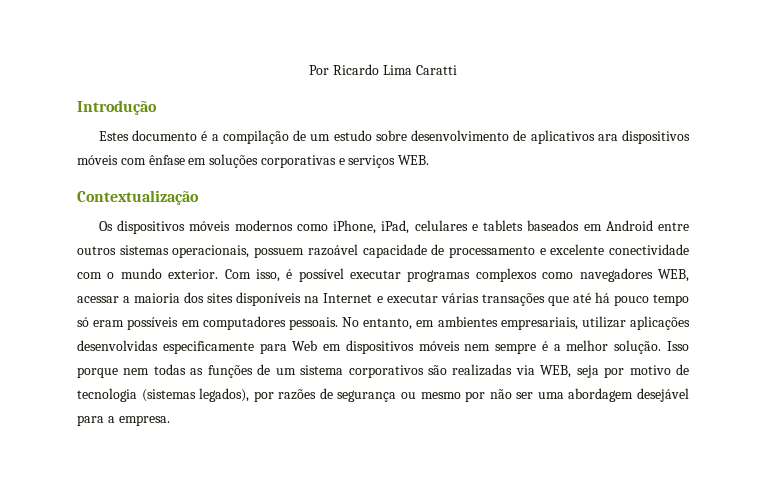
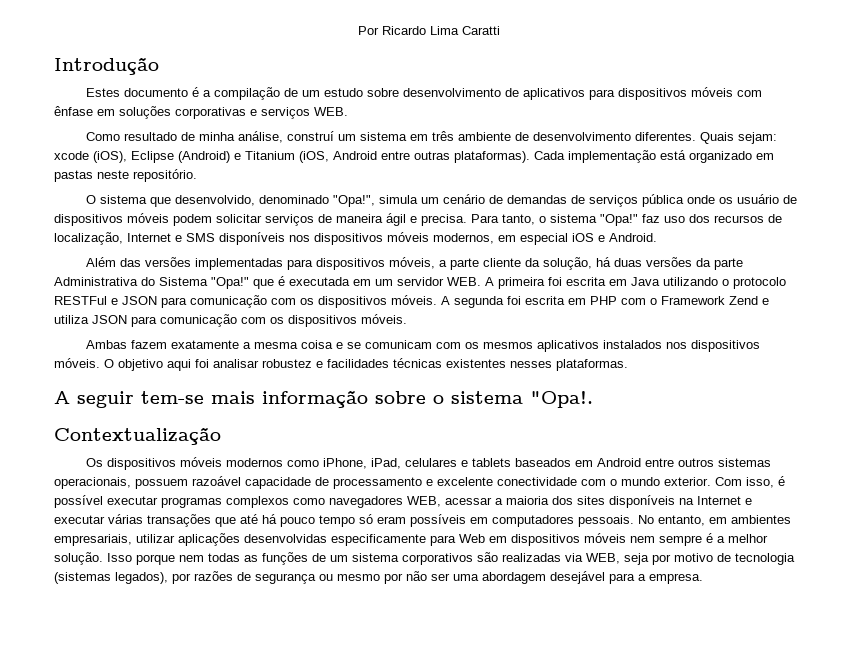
[597,134,618,141] ara -> [589,89,616,100] para
(430, 160) none -> [86,131,778,144] [54,150,774,163] [54,169,197,182] [86,194,798,207] [54,213,782,226] [54,232,657,245] [86,257,744,270] [54,276,786,289] [54,295,769,308] [54,314,407,327] [86,340,761,352] [54,358,628,371] [54,390,593,408] // Como resultado de minha análise, construí um sistema em três ambiente de desenvolvimento diferentes. Quais sejam: xcode (iOS), Eclipse (Android) e Titanium (iOS, Android entre outras plataformas). Cada implementação está organizado em pastas neste repositório. // O sistema que desenvolvido, denominado "Opa!", simula um cenário de demandas de serviços pública onde os usuário de dispositivos móveis podem solicitar serviços de maneira ágil e precisa. Para tanto, o sistema "Opa!" faz uso dos recursos de localização, Internet e SMS disponíveis nos dispositivos móveis modernos, em especial iOS e Android. // Além das versões implementadas para dispositivos móveis, a parte cliente da solução, há duas versões da parte Administrativa do Sistema "Opa!" que é executada em um servidor WEB. A primeira foi escrita em Java utilizando o protocolo RESTFul e JSON para comunicação com os dispositivos móveis. A segunda foi escrita em PHP com o Framework Zend e utiliza JSON para comunicação com os dispositivos móveis. // Ambas fazem exatamente a mesma coisa e se comunicam com os mesmos aplicativos instalados nos dispositivos móveis. O objetivo aqui foi analisar robustez e facilidades técnicas existentes nesses plataformas. // A seguir tem-se mais informação sobre o sistema "Opa!.

